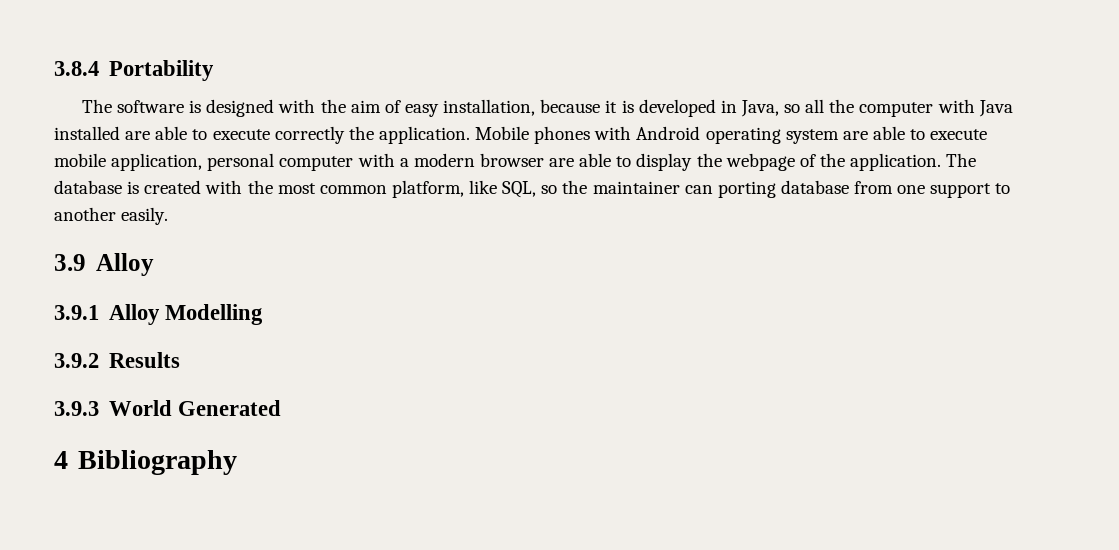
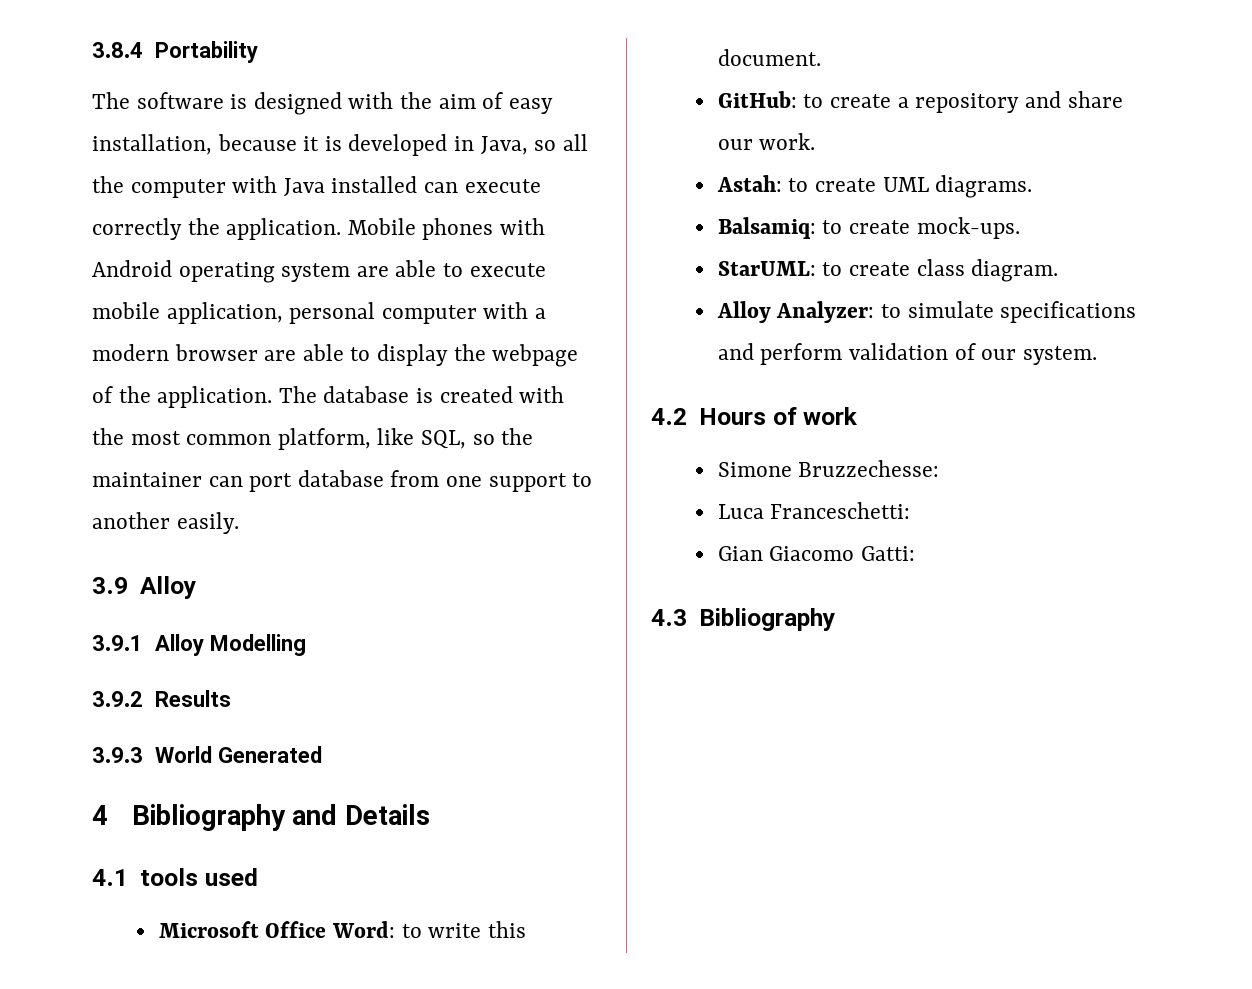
[125,126,208,140] are able to -> [424,182,459,193] can
[717,181,776,198] porting -> [249,473,293,492] port
(237, 462) none -> [292,804,430,825] [92,868,258,886] [158,921,526,938] [717,49,821,66] [717,91,1123,113] [717,133,816,150] [716,175,1033,198] [717,217,1020,239] [717,259,1059,282] [716,301,1137,323] [717,343,1097,365] [651,407,859,425] [717,460,940,477] [717,502,911,519] [717,546,916,561] [651,608,836,631] and Details // 4.1 tools used // Microsoft Office Word: to write this document. // GitHub: to create a repository and share our work. // Astah: to create UML diagrams. // Balsamiq: to create mock-ups. // StarUML: to create class diagram. // Alloy Analyzer: to simulate specifications and perform validation of our system. // 4.2 Hours of work // Simone Bruzzechesse: // Luca Franceschetti: // Gian Giacomo Gatti: // 4.3 Bibliography

